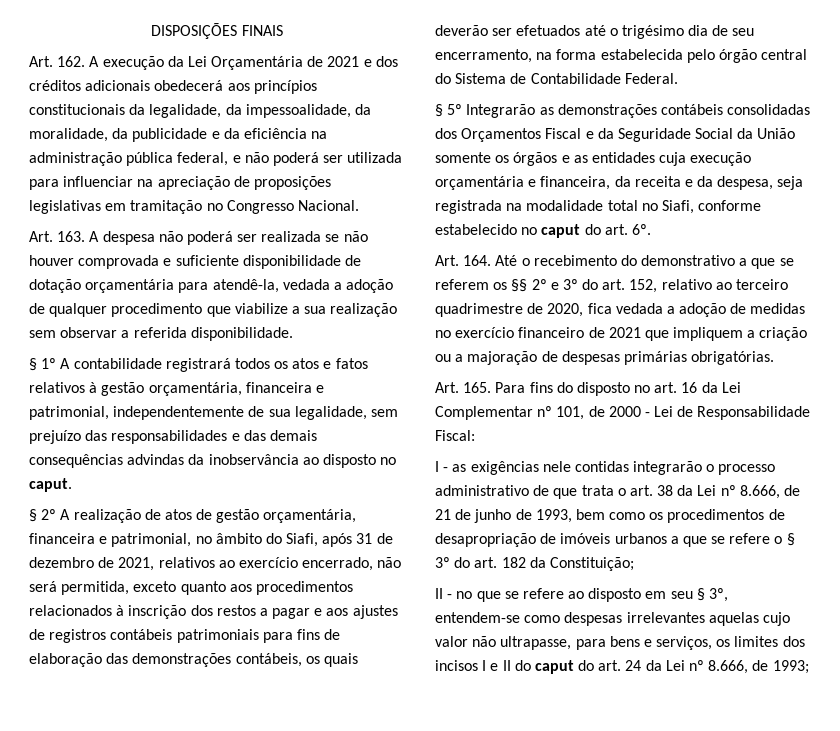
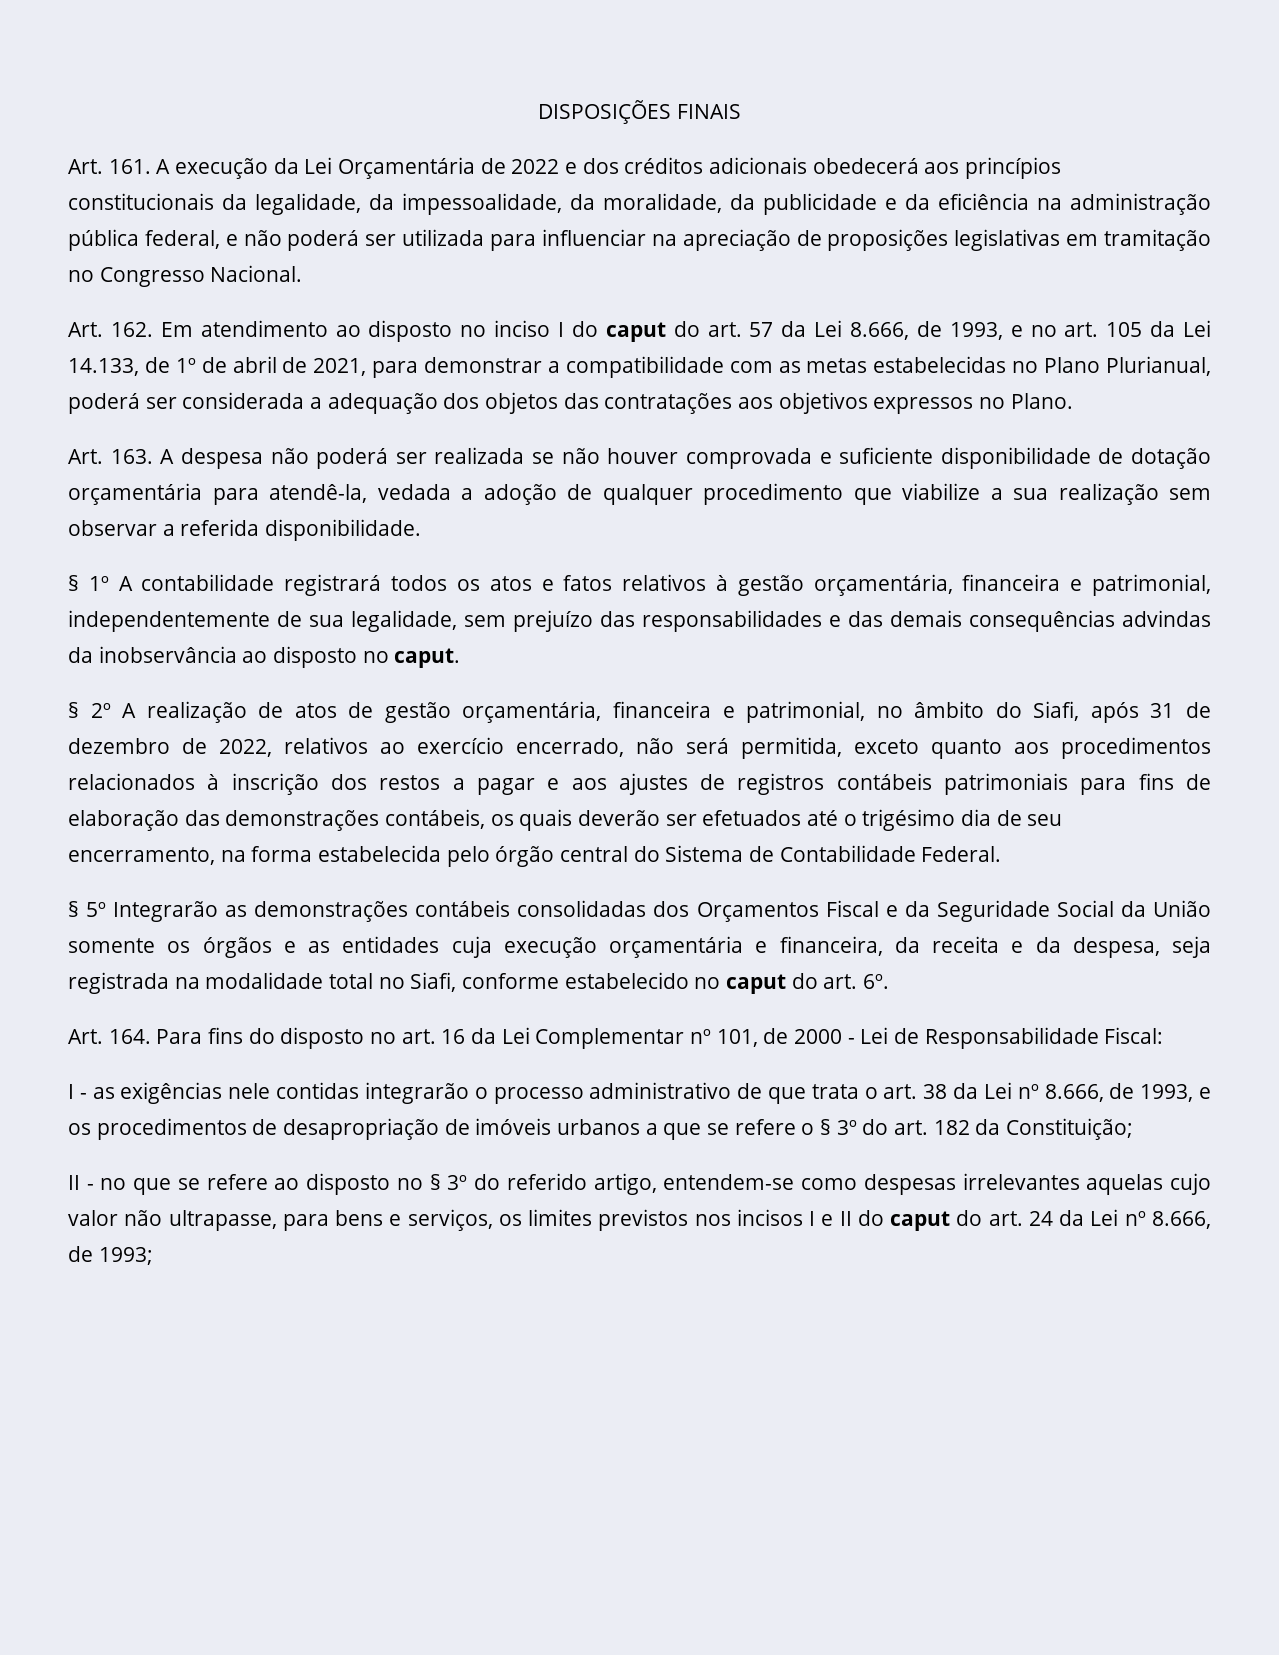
[57,56,86,67] 162. -> [108,159,151,174] 161.
[327,56,360,67] 2021 -> [511,159,560,174] 2022
(359, 205) none -> [68,320,1211,342] [68,356,1211,378] [68,392,1073,414] // Art. 162. Em atendimento ao disposto no inciso I do caput do art. 57 da Lei 8.666, de 1993, e no art. 105 da Lei 14.133, de 1º de abril de 2021, para demonstrar a compatibilidade com as metas estabelecidas no Plano Plurianual, poderá ser considerada a adequação dos objetos das contratações aos objetivos expressos no Plano.
[118,557,155,571] 2021, -> [219,739,272,757] 2022,
[495,255,794,269] [435,279,789,293] [435,303,806,317] [435,327,808,341] [435,351,775,365] [435,382,492,393] Até o recebimento do demonstrativo a que se referem os §§ 2º e 3º do art. 152, relativo ao terceiro quadrimestre de 2020, fica vedada a adoção de medidas no exercício financeiro de 2021 que impliquem a criação ou a majoração de despesas primárias obrigatórias. // Art. 165. -> (151, 1036) none
[435,509,646,523] 21 de junho de 1993, bem como -> [1140,1084,1212,1102] 1993, e
[645,588,729,602] em seu § 3º, -> [396,1173,657,1195] no § 3º do referido artigo,
[782,636,805,647] dos -> [598,1209,731,1231] previstos nos

